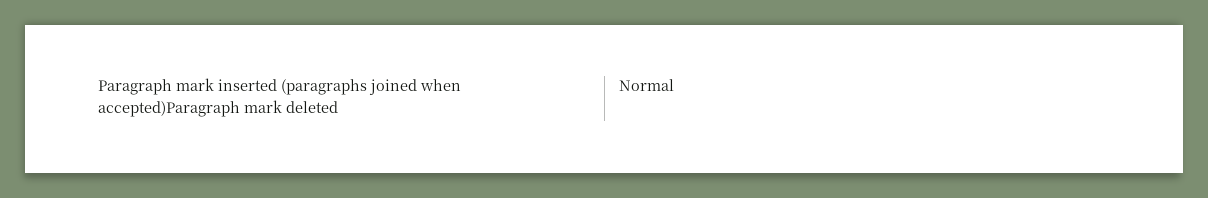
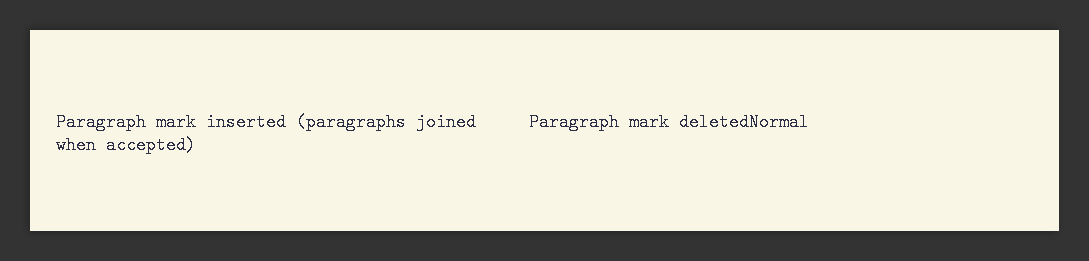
[98,100,338,117] [619,79,674,91] accepted)Paragraph mark deleted // Normal -> [106,136,196,154] [529,113,809,131] accepted) // Paragraph mark deletedNormal

